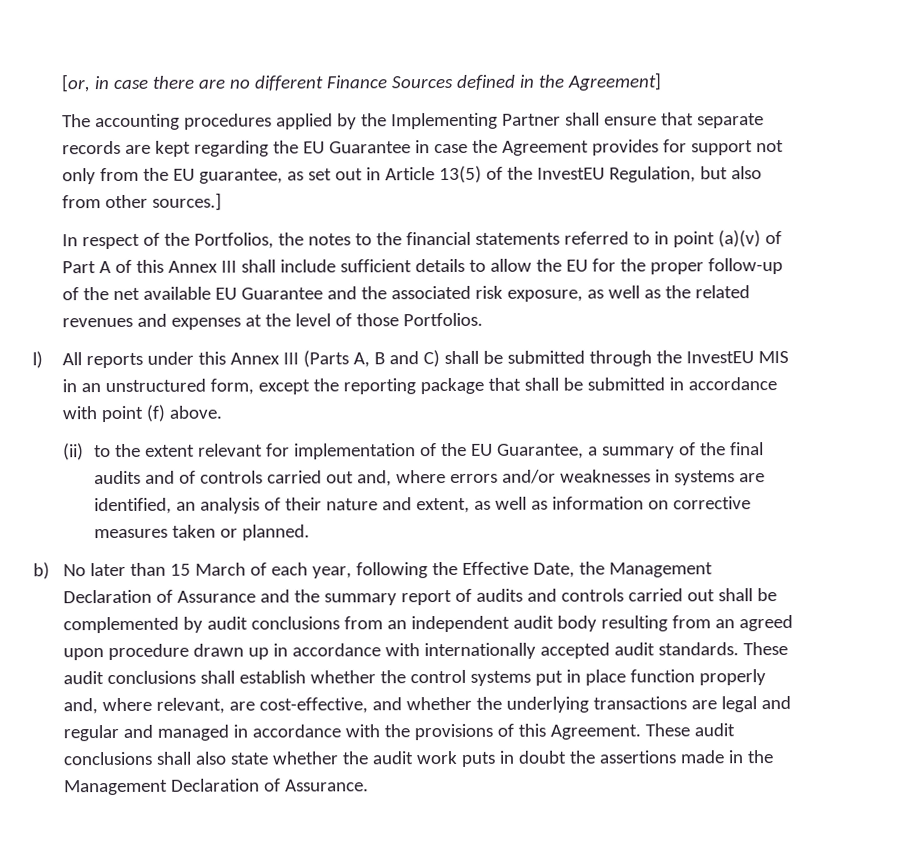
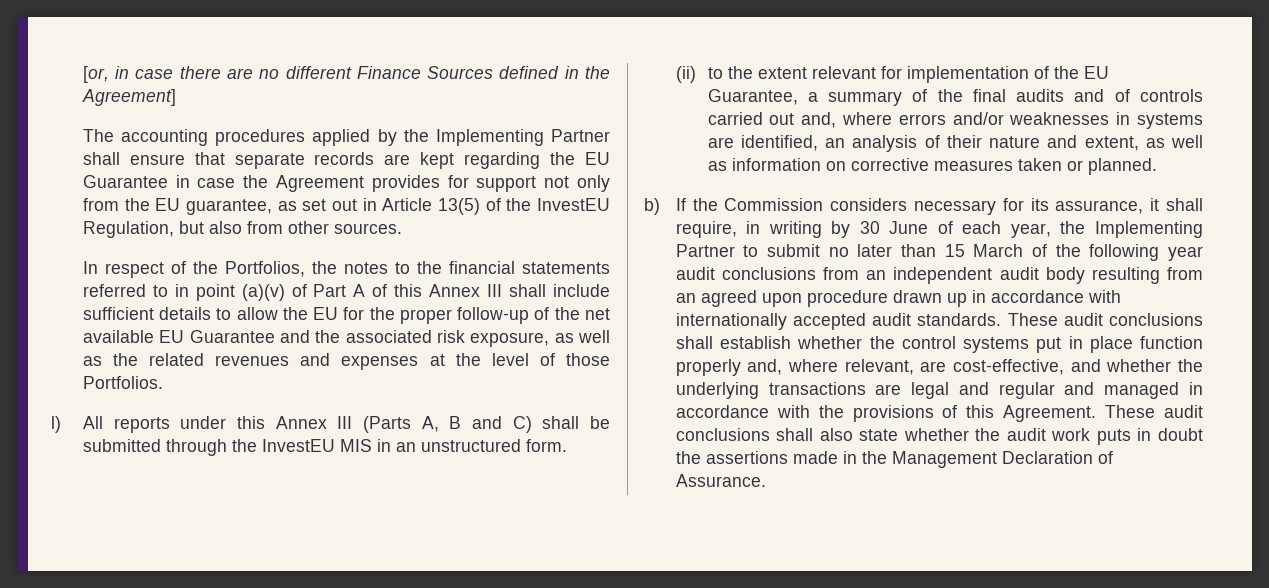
[152,192,223,211] sources.] -> [333,223,402,234] sources.
[210,377,778,395] [62,404,223,423] form, except the reporting package that shall be submitted in accordance with point (f) above. -> [525,439,567,452] form.
[63,564,87,577] No -> [675,198,1203,215] [675,221,1203,238] [675,244,849,257] If the Commission considers necessary for its assurance, it shall require, in writing by 30 June of each year, the Implementing Partner to submit no
[271,561,714,579] [63,588,778,606] [63,616,204,634] each year, following the Effective Date, the Management Declaration of Assurance and the summary report of audits and controls carried out shall be complemented by -> [1055,244,1203,261] the following year

